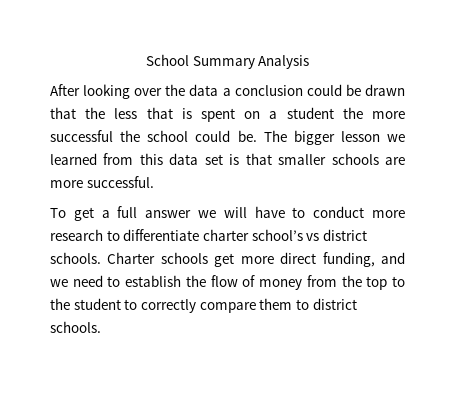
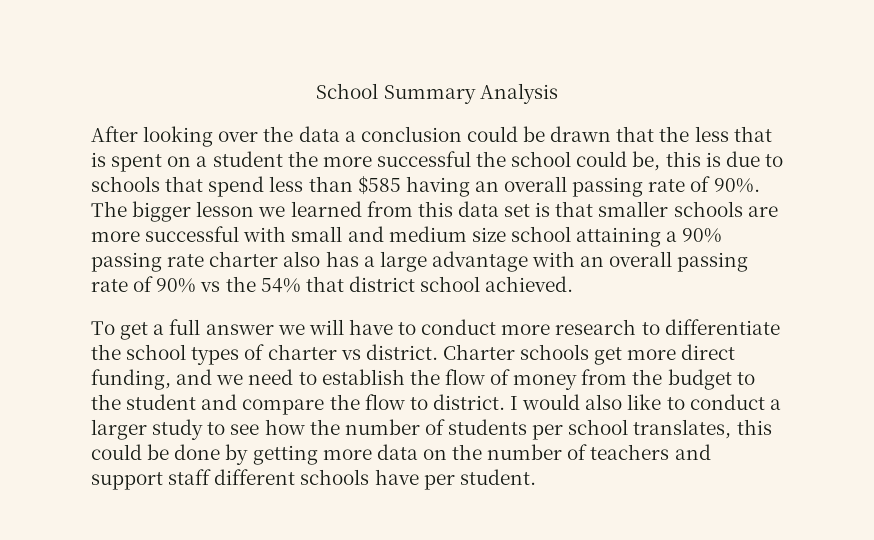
[237,130,257,142] be. -> [632,151,783,171] [91,176,760,197] be, this is due to schools that spend less than $585 having an overall passing rate of 90%.
[86,176,154,188] successful. -> [145,226,723,247] [91,251,749,272] [91,276,574,293] successful with small and medium size school attaining a 90% passing rate charter also has a large advantage with an overall passing rate of 90% vs the 54% that district school achieved.
[202,229,367,241] [50,252,101,264] charter school’s vs district schools. -> [91,344,438,365] the school types of charter vs district.
[366,276,388,290] top -> [667,369,732,390] budget
[124,298,357,313] [50,321,101,333] to correctly compare them to district schools. -> [201,394,781,415] [91,419,772,440] [91,444,711,465] [91,469,536,490] and compare the flow to district. I would also like to conduct a larger study to see how the number of students per school translates, this could be done by getting more data on the number of teachers and support staff different schools have per student.

